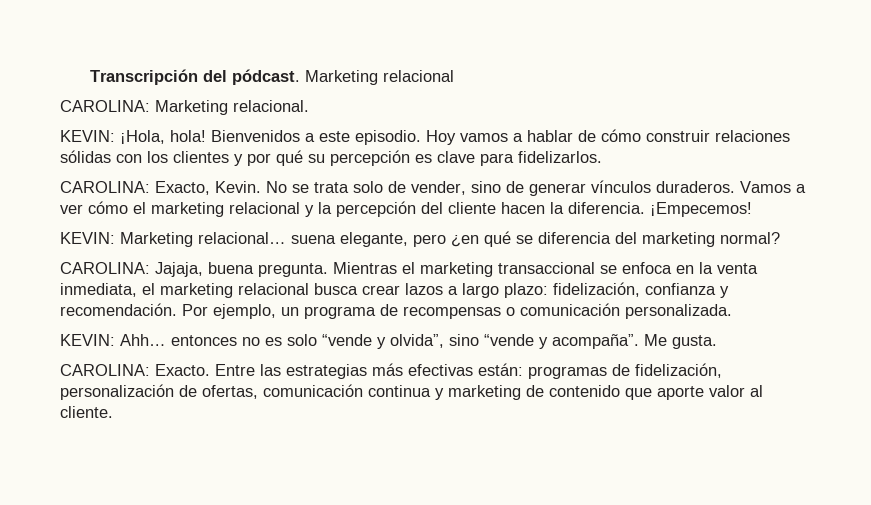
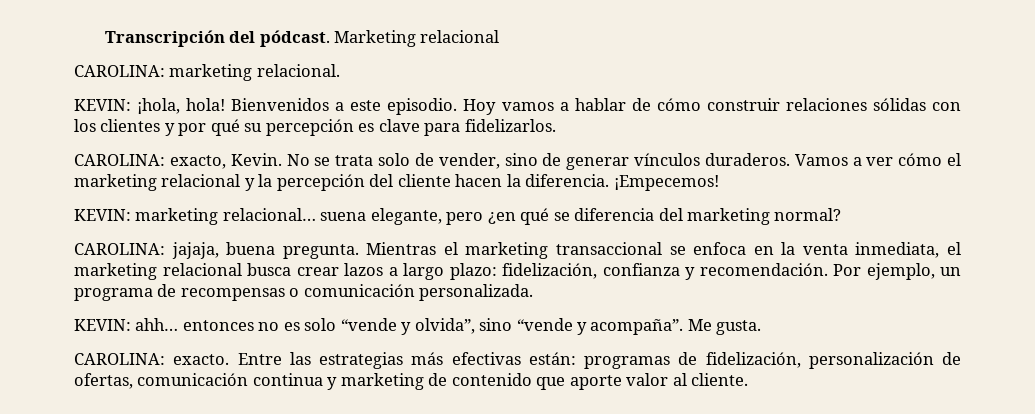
[155,100,228,115] Marketing -> [169,64,253,81] marketing
[120,130,165,144] ¡Hola, -> [137,98,181,114] ¡hola,
[155,181,210,195] Exacto, -> [169,155,226,169] exacto,
[120,232,193,247] Marketing -> [135,208,219,225] marketing
[155,262,203,277] Jajaja, -> [171,242,219,259] jajaja,
[120,334,166,346] Ahh… -> [135,318,179,331] ahh…
[155,364,210,376] Exacto. -> [173,354,230,365] exacto.

